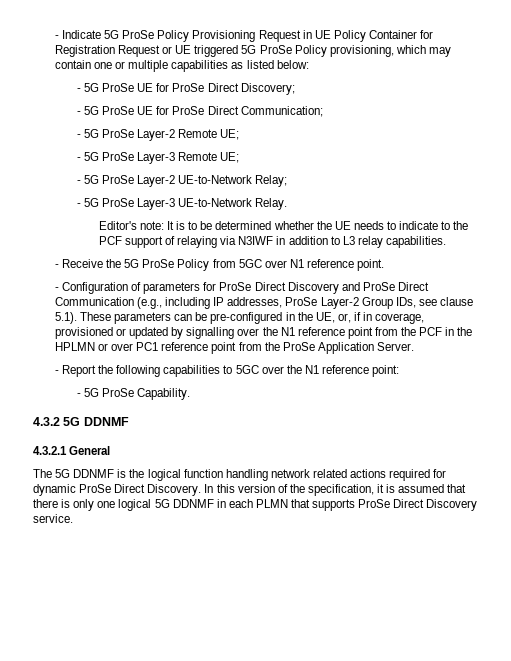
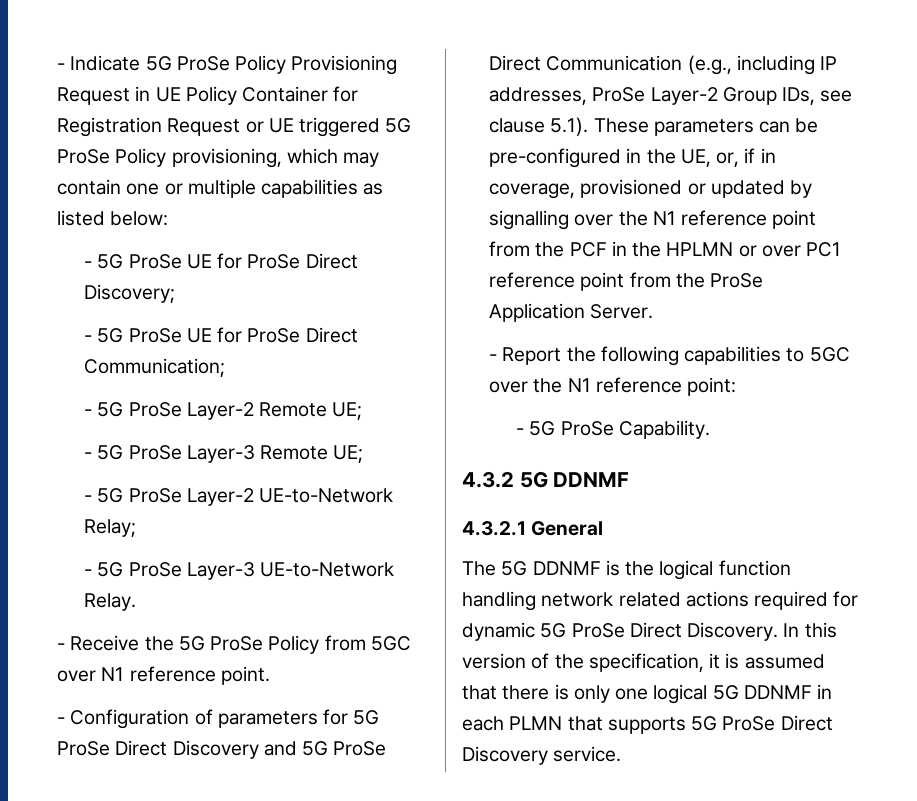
[98,221,469,230] [98,236,447,248] // Editor's note: It is to be determined whether the UE needs to indicate to the PCF support of relaying via N3IWF in addition to L3 relay capabilities. -> (137, 602) none
(217, 286) none -> [353,710,380,725] 5G
(360, 286) none -> [302,741,329,756] 5G
(76, 490) none -> [540,623,567,638] 5G
(356, 505) none -> [691,716,718,731] 5G

